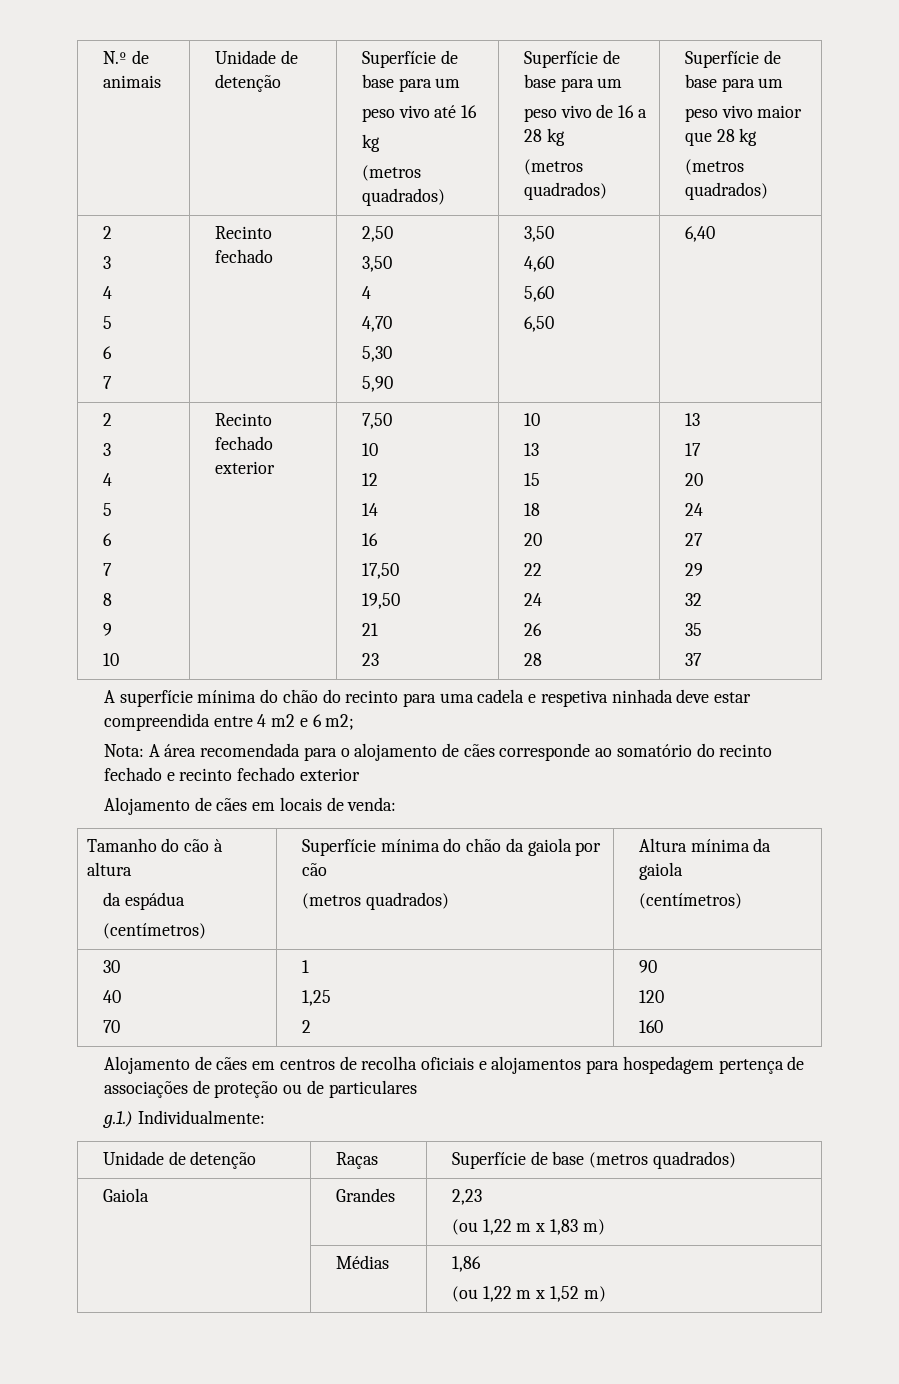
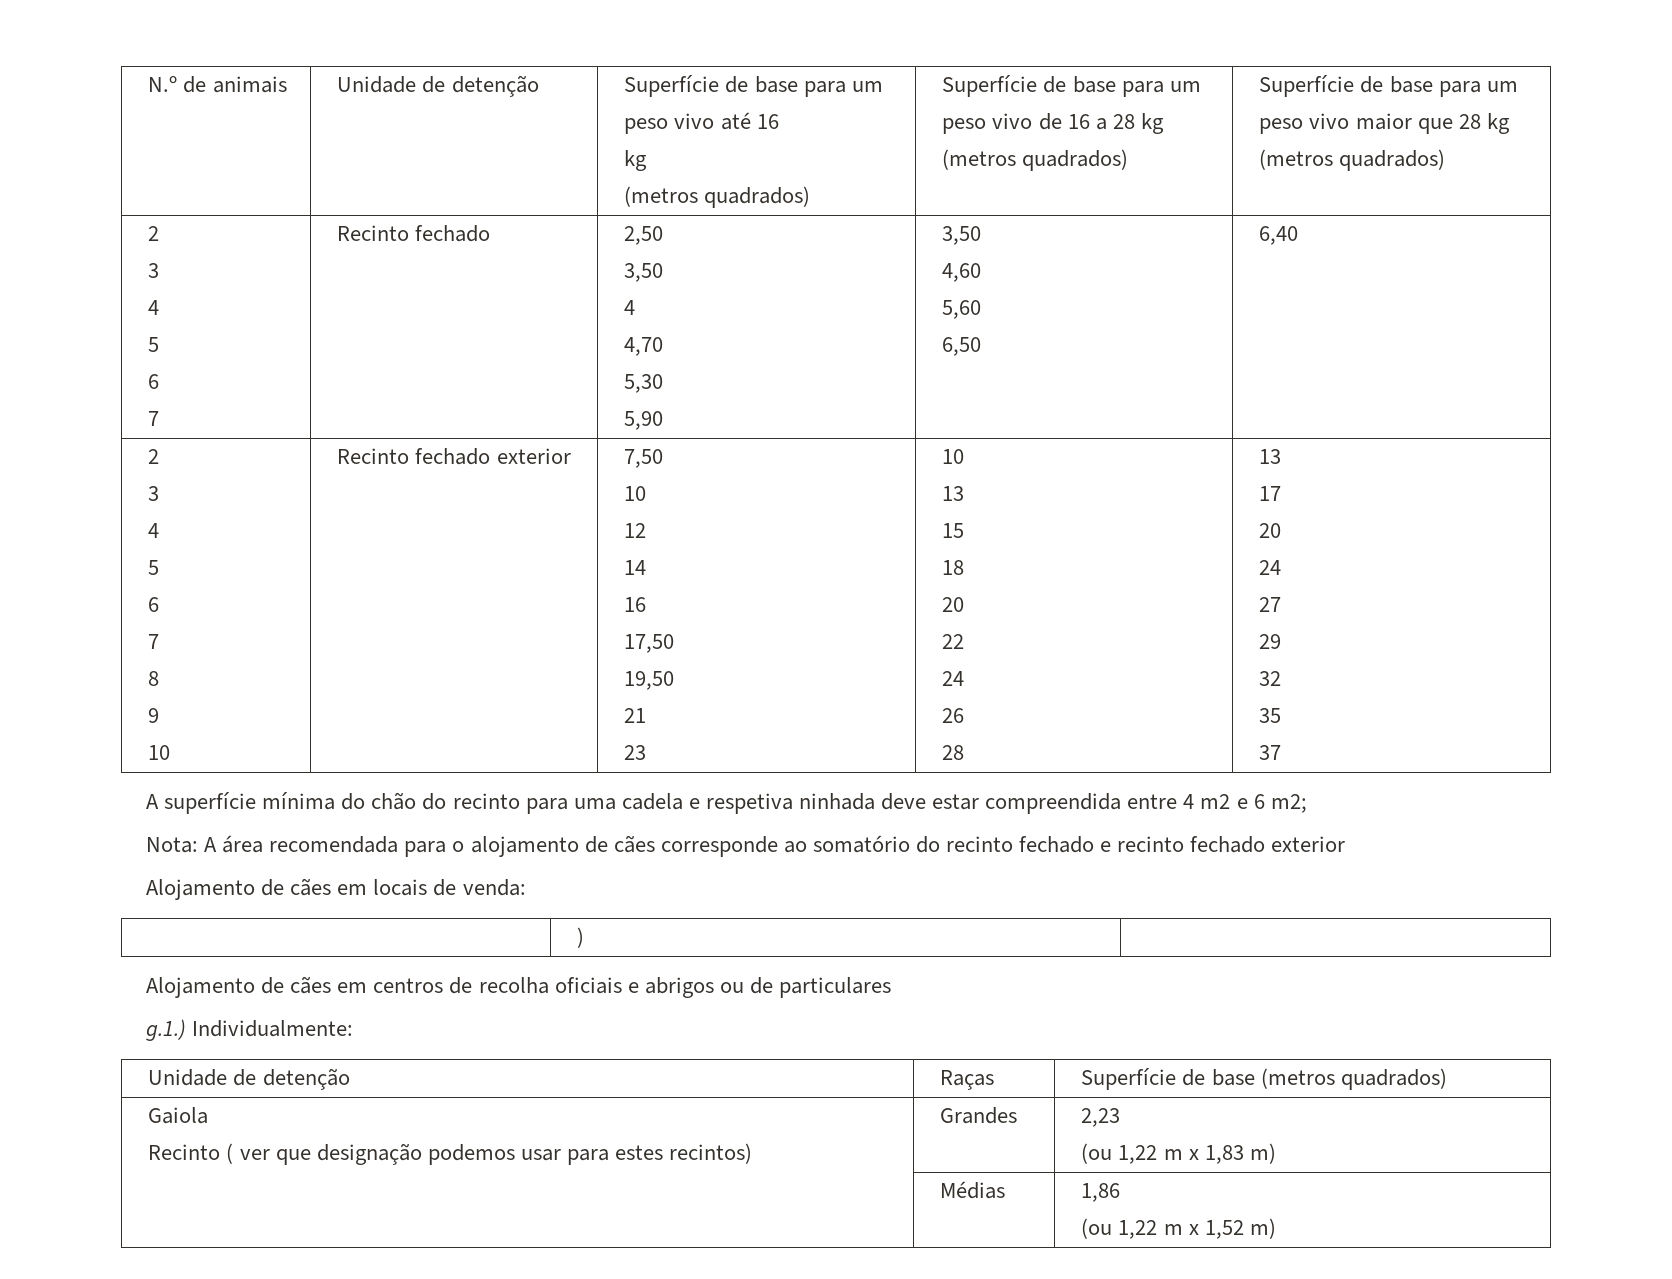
[86,838,223,852] [86,862,132,876] [102,892,185,910] [102,923,206,939] [301,838,602,856] [301,863,327,876] [301,892,449,910] [638,838,772,852] [638,862,683,880] [638,893,742,909] [102,960,120,973] [102,990,121,1003] [102,1020,120,1033] [301,960,309,973] [301,990,331,1006] [301,1020,311,1033] [638,960,657,973] [638,990,664,1003] [638,1020,663,1033] Tamanho do cão à altura // da espádua // (centímetros) | Superfície mínima do chão da gaiola por cão // (metros quadrados) | Altura mínima da gaiola // (centímetros) // 30 // 40 // 70 | 1 // 1,25 // 2 | 90 // 120 // 160 -> [577,927,585,948] | ) |
[491,1056,805,1074] [103,1080,279,1098] alojamentos para hospedagem pertença de associações de proteção -> [644,977,714,998] abrigos
(149, 1195) none -> [148,1143,753,1165] // Recinto ( ver que designação podemos usar para estes recintos)

